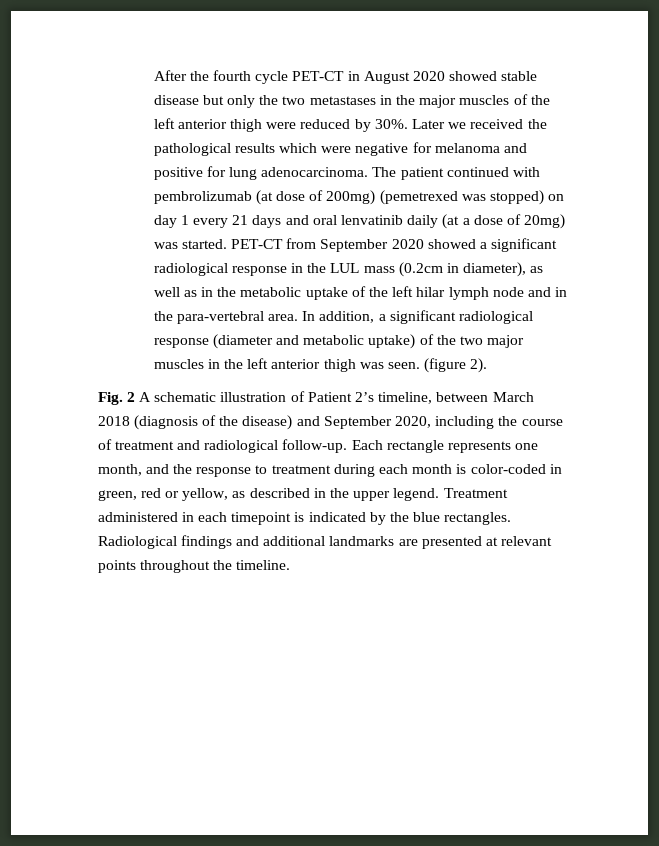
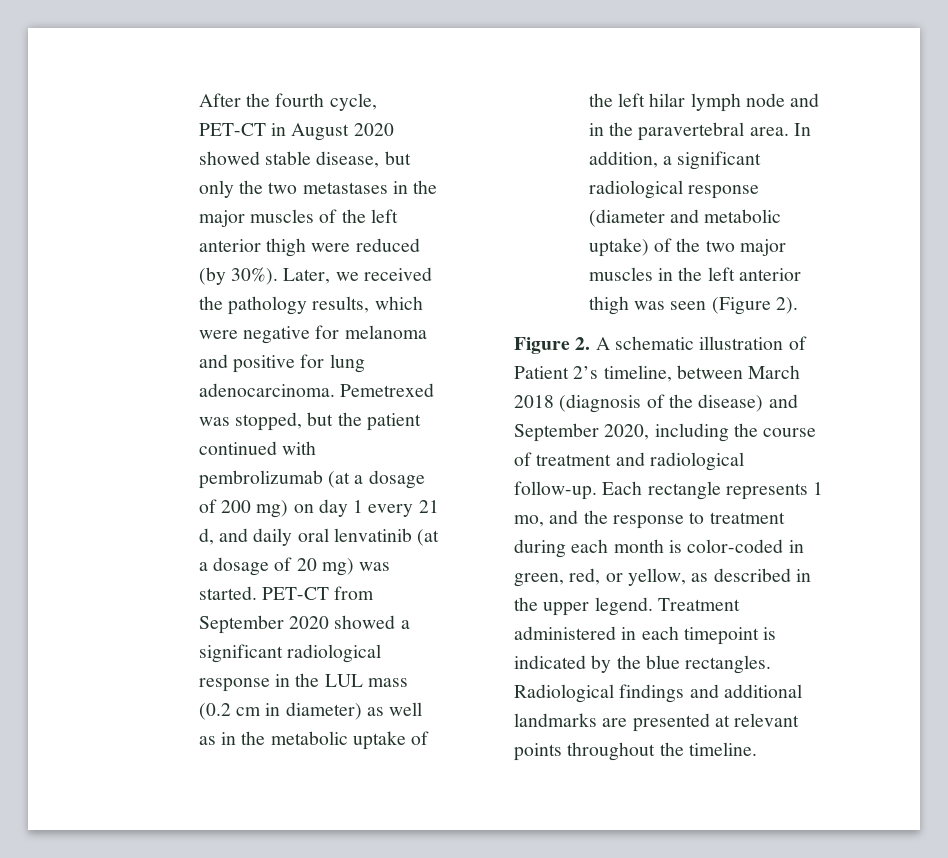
[255,71,289,84] cycle -> [329,93,377,111] cycle,
[153,95,199,105] disease -> [316,151,380,168] disease,
[354,119,446,132] by 30%. Later -> [198,267,331,285] (by 30%). Later,
[153,143,275,156] pathological results -> [228,296,370,315] pathology results,
[372,167,397,177] The -> [340,383,435,397] [198,412,362,431] Pemetrexed was stopped, but the
[276,190,545,205] dose of 200mg) (pemetrexed was stopped) -> [354,470,425,489] [198,499,289,518] a dosage of 200 mg)
[252,215,309,228] days and -> [198,528,293,546] d, and daily
[407,214,566,229] daily (at a dose of 20mg) -> [417,529,440,546] [198,557,354,576] (at a dosage of 20 mg)
[398,262,527,277] (0.2cm in diameter), -> [198,702,362,720] (0.2 cm in diameter)
[176,311,264,324] para-vertebral -> [638,122,745,141] paravertebral
[388,358,467,373] seen. (figure -> [670,297,771,315] seen (Figure
[97,392,135,405] Fig. 2 -> [514,337,591,354] Figure 2.
[515,443,539,450] [97,464,142,476] one month, -> [813,482,824,495] [514,515,545,527] 1 mo,
[140,488,161,498] red -> [569,568,601,585] red,

